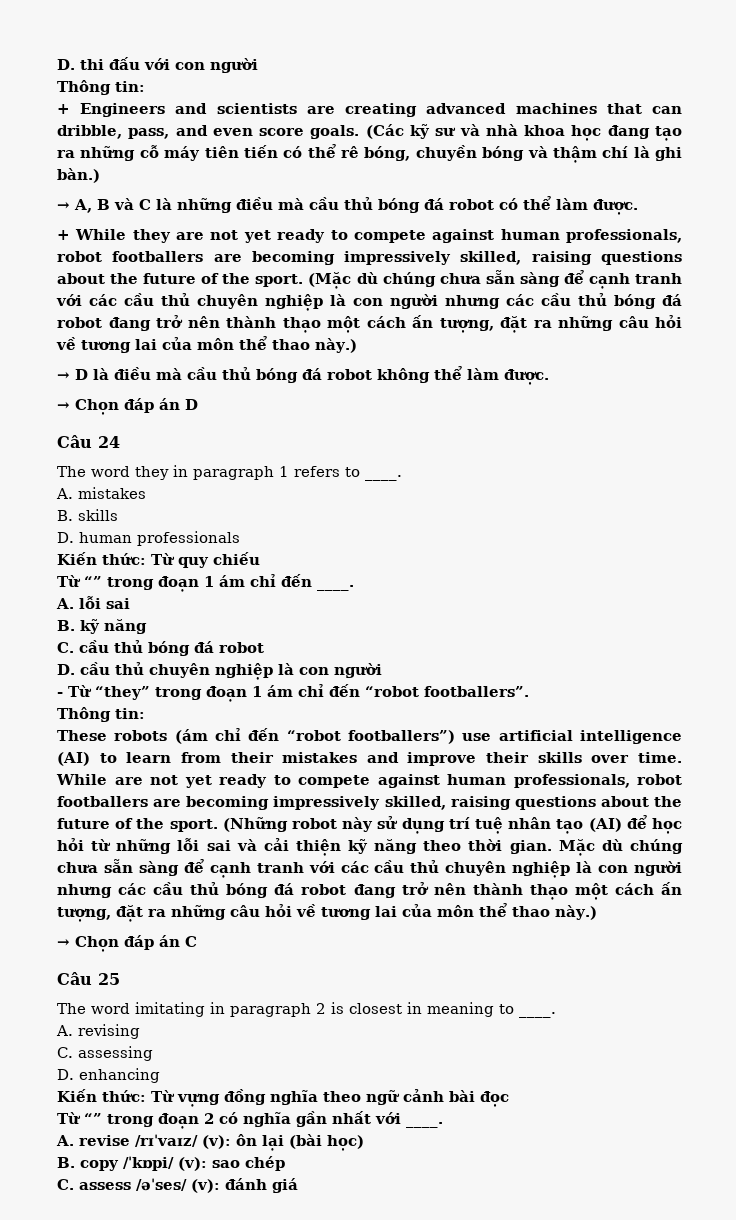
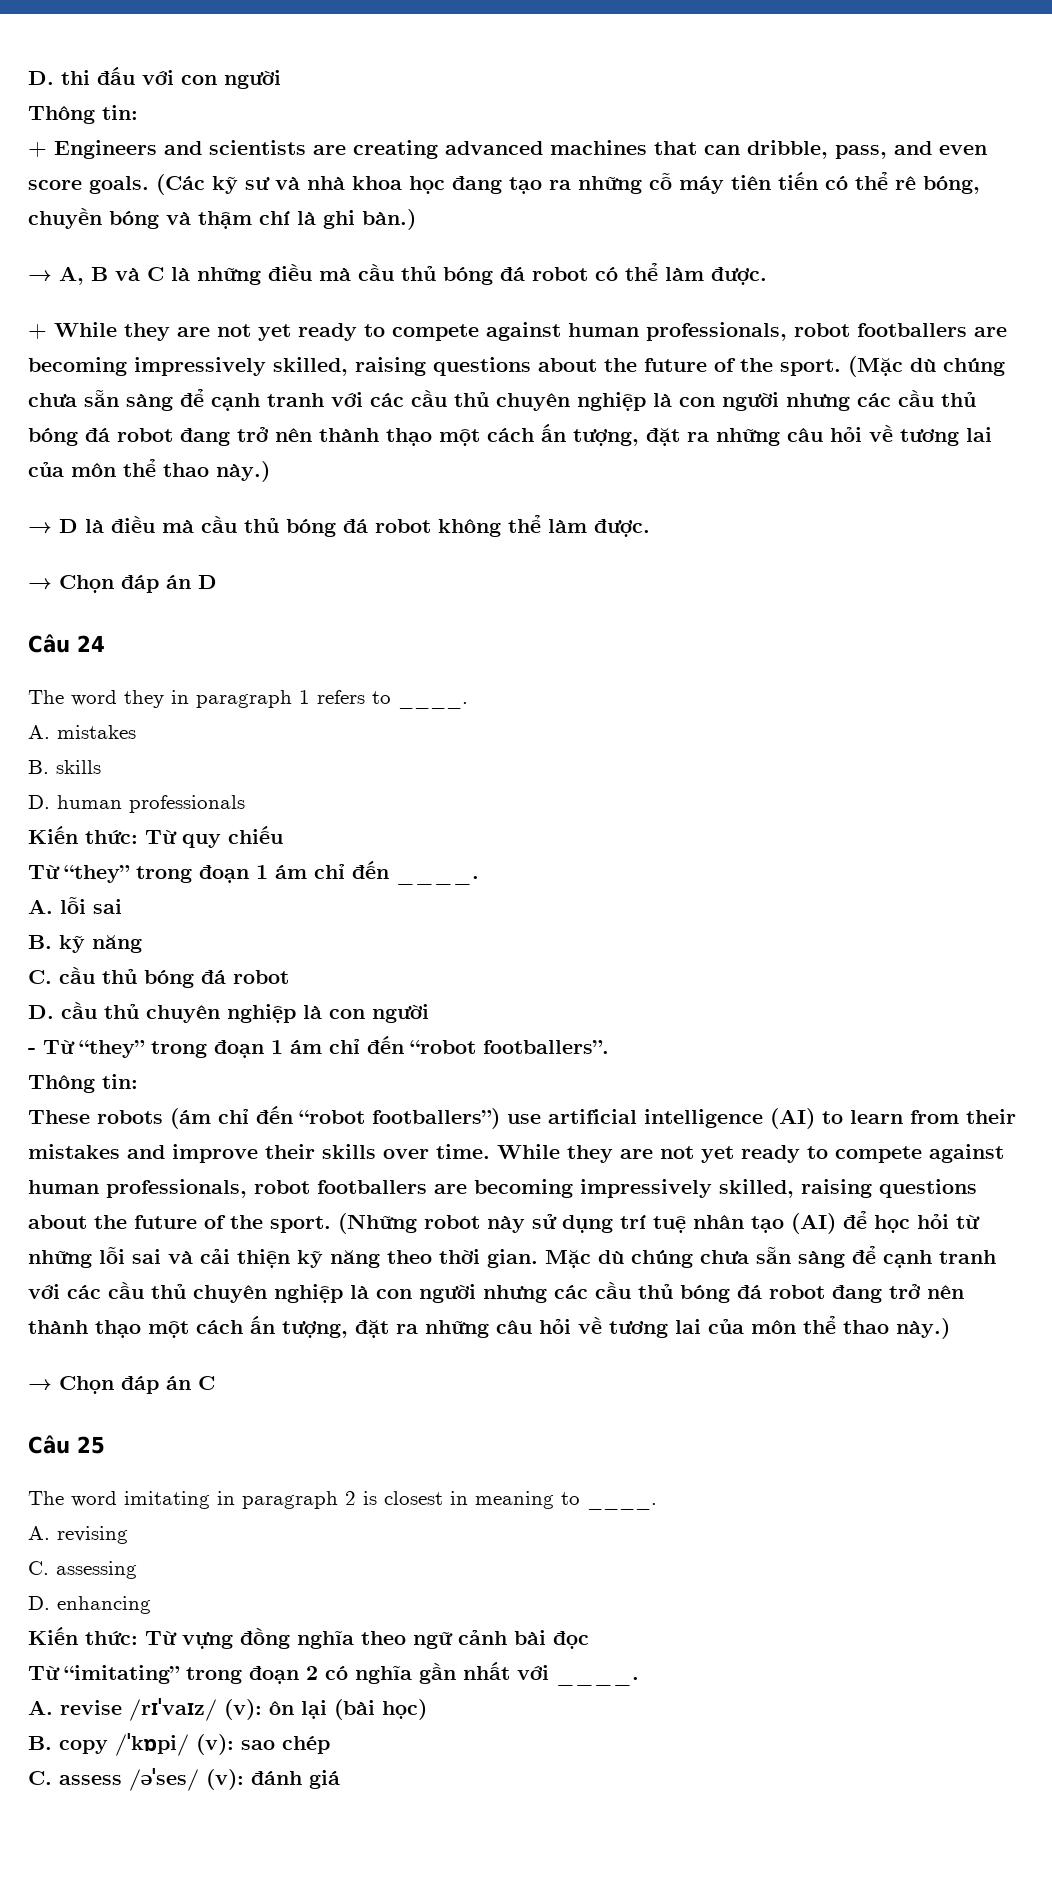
[84,576,102,587] “” -> [64,865,130,883] “they”
(107, 779) none -> [567,1145,613,1163] they
[84,1113,102,1124] “” -> [64,1665,180,1684] “imitating”

